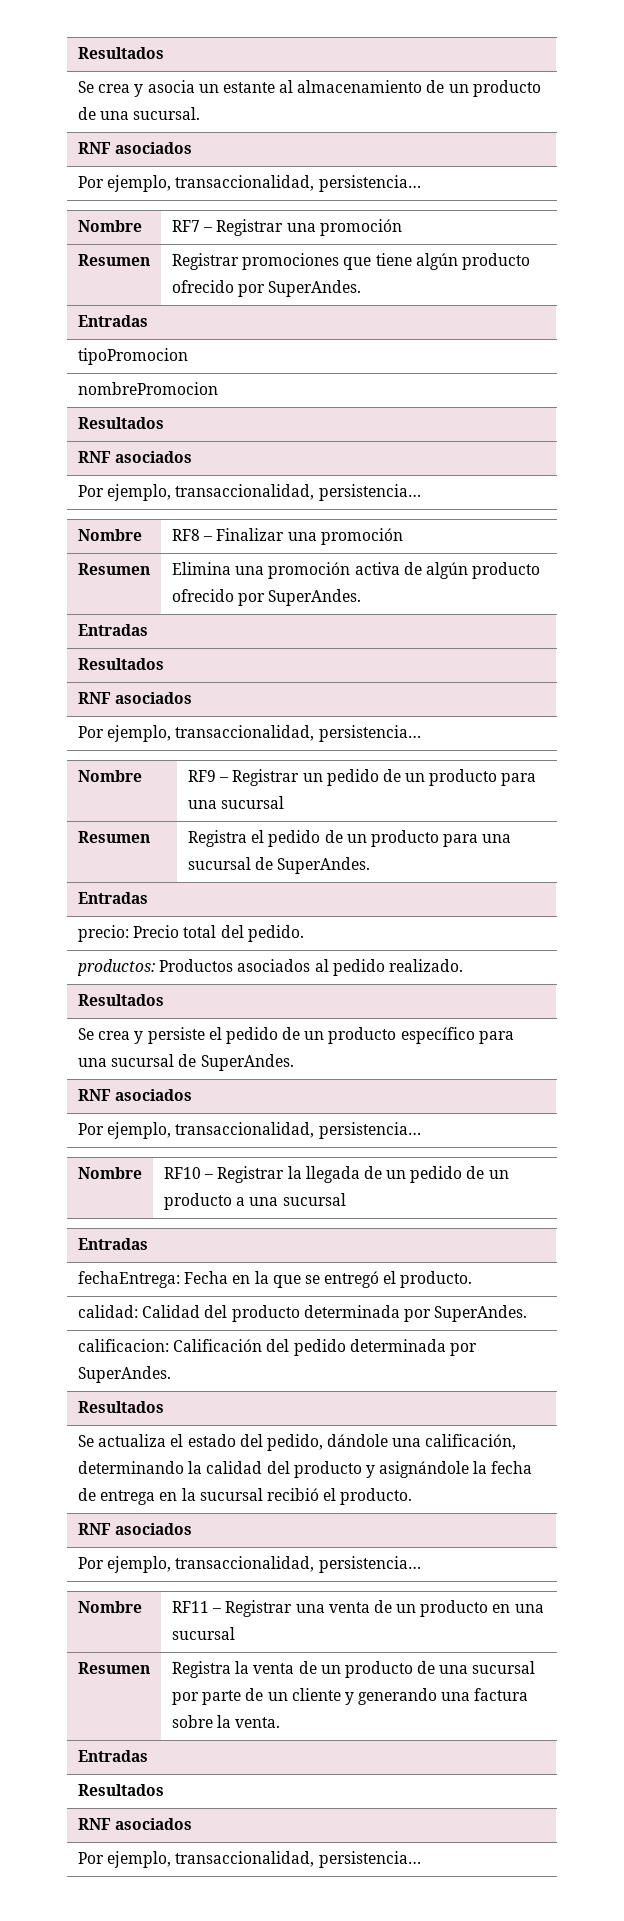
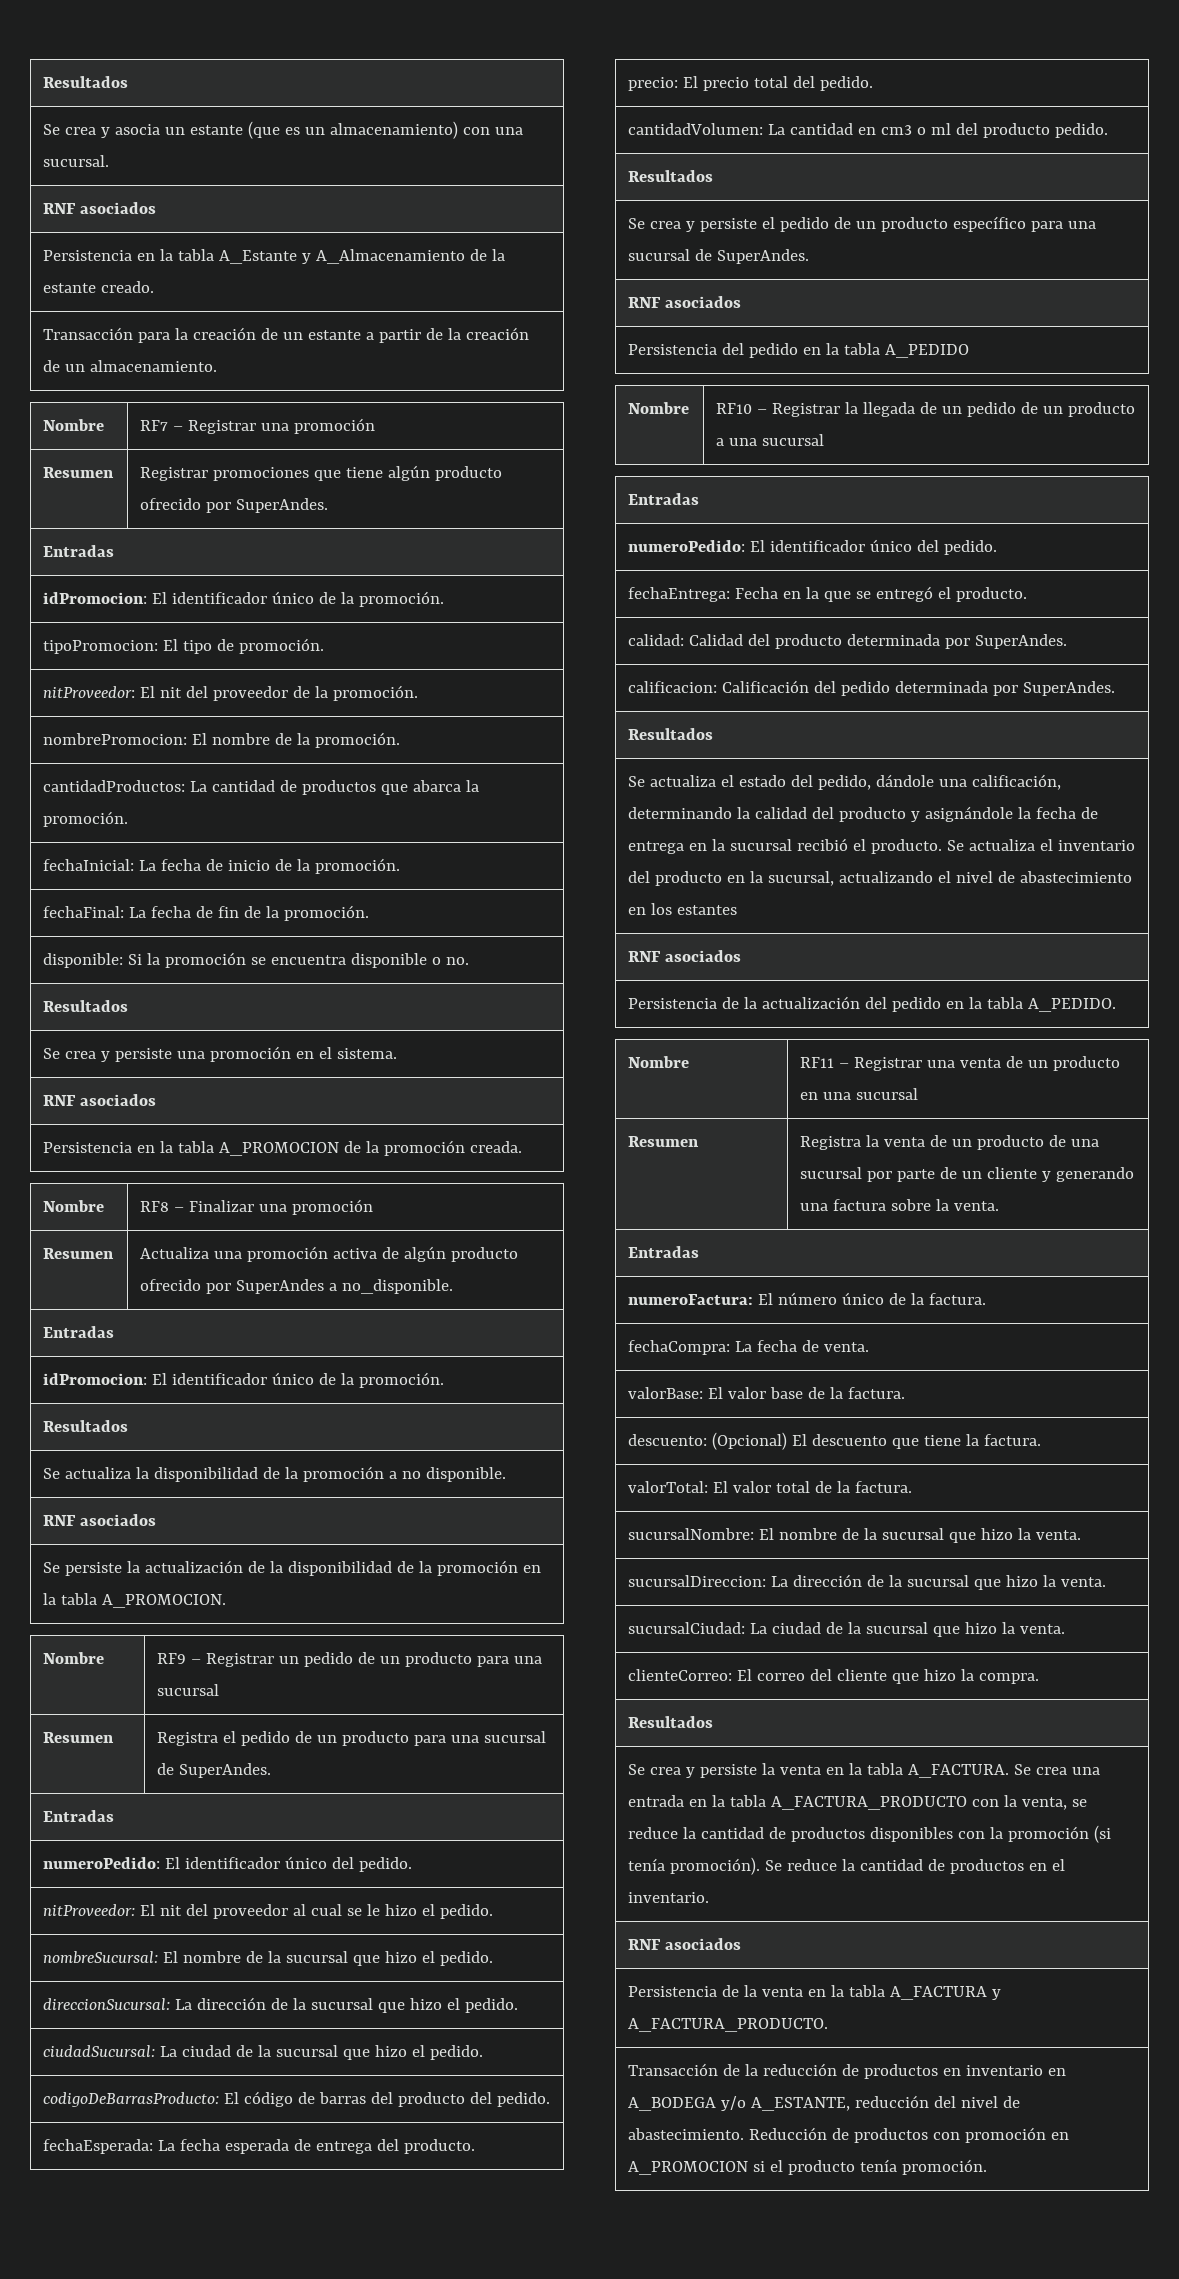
[279,80,541,97] [77,107,201,120] [77,142,193,154] [77,175,421,192] al almacenamiento de un producto de una sucursal. // RNF asociados // Por ejemplo, transaccionalidad, persistencia… -> [248,121,524,139] [43,155,110,167] [43,202,157,214] [43,249,506,264] [43,281,155,293] [43,327,530,343] [43,360,218,372] (que es un almacenamiento) con una sucursal. // RNF asociados // Persistencia en la tabla A_Estante y A_Almacenamiento de la estante creado. // Transacción para la creación de un estante a partir de la creación de un almacenamiento.
[77,348,188,365] [77,382,218,395] [77,417,164,429] [77,451,193,463] [77,484,421,501] tipoPromocion // nombrePromocion // Resultados // RNF asociados // Por ejemplo, transaccionalidad, persistencia… -> [43,591,445,607] [43,638,325,654] [43,685,419,701] [43,732,401,748] [43,780,480,795] [43,811,129,827] [43,858,401,874] [43,905,370,921] [43,952,470,968] [43,1000,129,1012] [43,1046,398,1062] [43,1094,157,1106] [43,1140,523,1156] idPromocion: El identificador único de la promoción. // tipoPromocion: El tipo de promoción. // nitProveedor: El nit del proveedor de la promoción. // nombrePromocion: El nombre de la promoción. // cantidadProductos: La cantidad de productos que abarca la promoción. // fechaInicial: La fecha de inicio de la promoción. // fechaFinal: La fecha de fin de la promoción. // disponible: Si la promoción se encuentra disponible o no. // Resultados // Se crea y persiste una promoción en el sistema. // RNF asociados // Persistencia en la tabla A_PROMOCION de la promoción creada.
[171,562,231,575] Elimina -> [140,1247,210,1259] Actualiza
[268,589,362,606] [77,624,148,636] [77,658,164,670] [77,692,193,704] [77,725,421,742] SuperAndes. // Entradas // Resultados // RNF asociados // Por ejemplo, transaccionalidad, persistencia… -> [236,1279,454,1294] [43,1326,115,1338] [43,1372,445,1388] [43,1420,129,1432] [43,1466,507,1482] [43,1514,157,1526] [43,1560,542,1576] [43,1593,227,1608] SuperAndes a no_disponible. // Entradas // idPromocion: El identificador único de la promoción. // Resultados // Se actualiza la disponibilidad de la promoción a no disponible. // RNF asociados // Se persiste la actualización de la disponibilidad de la promoción en la tabla A_PROMOCION.
(148, 898) none -> [43,1856,413,1872] [43,1904,494,1919] [43,1951,494,1966] [43,1997,519,2013] [43,2045,484,2060] [43,2091,551,2107] [43,2139,476,2154] // numeroPedido: El identificador único del pedido. // nitProveedor: El nit del proveedor al cual se le hizo el pedido. // nombreSucursal: El nombre de la sucursal que hizo el pedido. // direccionSucursal: La dirección de la sucursal que hizo el pedido. // ciudadSucursal: La ciudad de la sucursal que hizo el pedido. // codigoDeBarrasProducto: El código de barras del producto del pedido. // fechaEsperada: La fecha esperada de entrega del producto.
[133,925,180,938] Precio -> [683,76,750,91] El precio
[76,959,463,976] productos: Productos asociados al pedido realizado. -> [628,123,1109,138] cantidadVolumen: La cantidad en cm3 o ml del producto pedido.
[77,1122,421,1139] Por ejemplo, transaccionalidad, persistencia… -> [628,343,970,358] Persistencia del pedido en la tabla A_PEDIDO
(148, 1244) none -> [628,539,998,555] // numeroPedido: El identificador único del pedido.
[77,1523,193,1535] [77,1556,421,1573] // RNF asociados // Por ejemplo, transaccionalidad, persistencia… -> [947,839,1136,851] [628,871,1133,886] [628,903,738,915] [628,950,742,962] [628,996,1117,1012] Se actualiza el inventario del producto en la sucursal, actualizando el nivel de abastecimiento en los estantes // RNF asociados // Persistencia de la actualización del pedido en la tabla A_PEDIDO.
[77,1784,164,1796] [77,1818,193,1830] [77,1851,421,1868] Resultados // RNF asociados // Por ejemplo, transaccionalidad, persistencia… -> [628,1292,987,1305] [628,1340,870,1355] [628,1387,906,1399] [628,1432,1042,1450] [628,1481,913,1493] [628,1528,1082,1543] [628,1574,1107,1590] [628,1622,1066,1637] [628,1669,1040,1684] [628,1716,714,1728] [628,1763,1101,1778] [628,1795,1088,1810] [628,1825,1112,1843] [628,1857,1066,1875] [628,1892,710,1903] [628,1938,742,1950] [628,1985,1002,2000] [628,2018,829,2032] [628,2063,1067,2079] [628,2095,1021,2111] [628,2127,1070,2143] [628,2159,988,2175] numeroFactura: El número único de la factura. // fechaCompra: La fecha de venta. // valorBase: El valor base de la factura. // descuento: (Opcional) El descuento que tiene la factura. // valorTotal: El valor total de la factura. // sucursalNombre: El nombre de la sucursal que hizo la venta. // sucursalDireccion: La dirección de la sucursal que hizo la venta. // sucursalCiudad: La ciudad de la sucursal que hizo la venta. // clienteCorreo: El correo del cliente que hizo la compra. // Resultados // Se crea y persiste la venta en la tabla A_FACTURA. Se crea una entrada en la tabla A_FACTURA_PRODUCTO con la venta, se reduce la cantidad de productos disponibles con la promoción (si tenía promoción). Se reduce la cantidad de productos en el inventario. // RNF asociados // Persistencia de la venta en la tabla A_FACTURA y A_FACTURA_PRODUCTO. // Transacción de la reducción de productos en inventario en A_BODEGA y/o A_ESTANTE, reducción del nivel de abastecimiento. Reducción de productos con promoción en A_PROMOCION si el producto tenía promoción.

